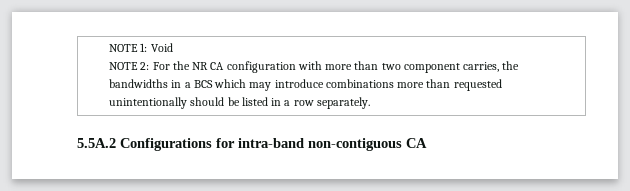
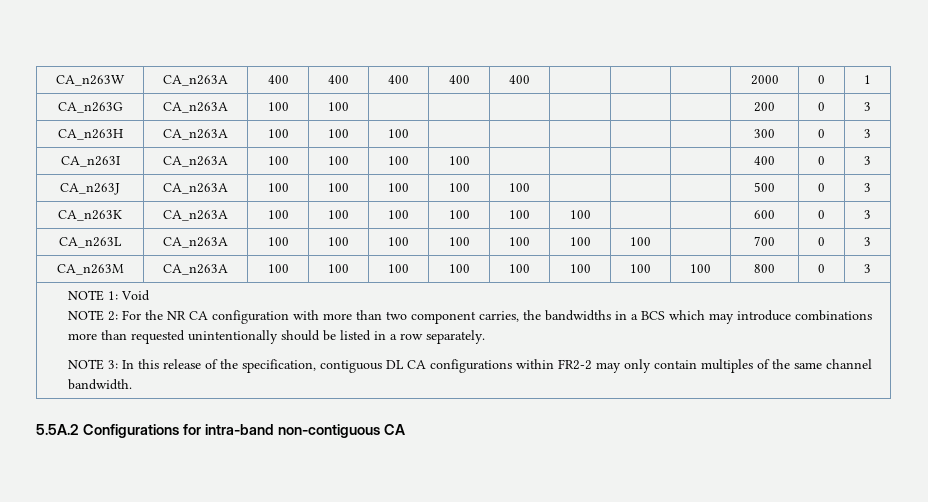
(109, 48) none -> [56,75,125,86] [163,75,228,86] [267,75,289,84] [328,75,349,84] [388,75,409,84] [448,75,470,84] [509,75,530,84] [750,75,779,85] [818,75,825,84] [864,75,871,84] [57,102,123,113] [163,102,228,113] [267,102,289,111] [328,102,349,111] [754,102,775,112] [818,102,825,111] [864,102,871,111] [57,129,123,140] [163,129,228,140] [267,129,289,138] [328,129,349,138] [388,129,409,138] [754,129,775,138] [818,129,825,138] [864,129,871,138] [60,156,120,167] [163,156,228,167] [267,156,289,165] [328,156,349,165] [388,156,409,165] [448,156,470,165] [754,156,775,165] [818,156,825,165] [864,156,871,165] [60,183,120,195] [163,183,228,194] [267,183,289,192] [328,183,349,192] [388,183,409,192] [448,183,470,192] [509,183,530,192] [754,182,775,192] [818,183,825,192] [864,183,871,192] [58,210,122,221] [163,210,228,221] [267,210,289,219] [328,210,349,219] [388,210,409,219] [448,210,470,219] [509,210,530,219] [569,210,591,219] [754,210,775,219] [818,210,825,219] [864,210,871,219] [59,237,122,248] [163,237,228,248] [267,237,289,246] [328,237,349,246] [388,237,409,246] [448,237,470,246] [509,237,530,246] [569,237,591,246] [630,237,651,246] [754,236,775,246] [818,237,825,246] [864,237,871,246] [56,264,124,275] [163,264,228,275] [267,264,289,273] [328,264,349,273] [388,264,409,273] [448,264,470,273] [509,264,530,273] [569,264,591,273] [630,264,651,273] [690,264,711,273] [754,264,775,273] [818,264,825,273] [864,264,871,273] CA_n263W | CA_n263A | 400 | 400 | 400 | 400 | 400 | | | | 2000 | 0 | 1 // CA_n263G | CA_n263A | 100 | 100 | | | | | | | 200 | 0 | 3 // CA_n263H | CA_n263A | 100 | 100 | 100 | | | | | | 300 | 0 | 3 // CA_n263I | CA_n263A | 100 | 100 | 100 | 100 | | | | | 400 | 0 | 3 // CA_n263J | CA_n263A | 100 | 100 | 100 | 100 | 100 | | | | 500 | 0 | 3 // CA_n263K | CA_n263A | 100 | 100 | 100 | 100 | 100 | 100 | | | 600 | 0 | 3 // CA_n263L | CA_n263A | 100 | 100 | 100 | 100 | 100 | 100 | 100 | | 700 | 0 | 3 // CA_n263M | CA_n263A | 100 | 100 | 100 | 100 | 100 | 100 | 100 | 100 | 800 | 0 | 3 //
(370, 103) none -> [67,359,872,373] [67,379,132,390] // NOTE 3: In this release of the specification, contiguous DL CA configurations within FR2-2 may only contain multiples of the same channel bandwidth.

